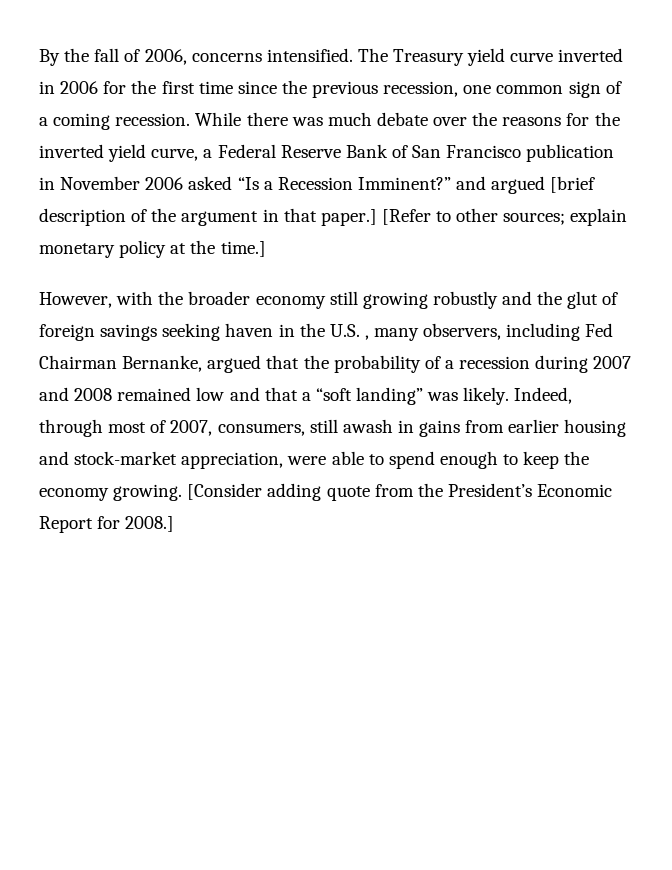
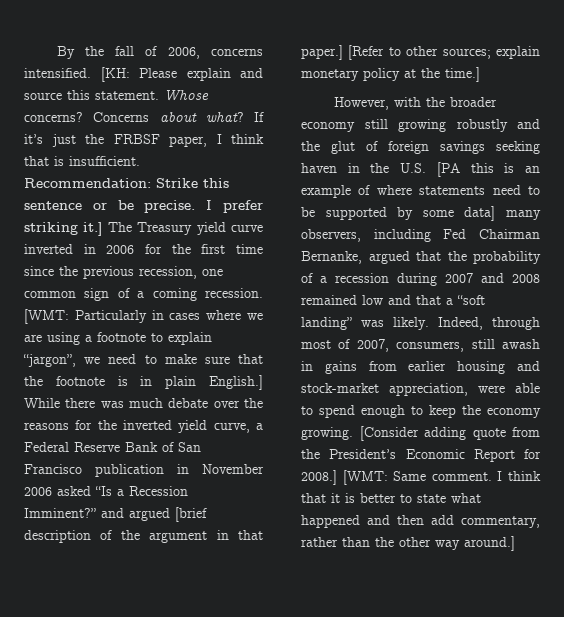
(353, 55) none -> [100,67,263,82] [24,89,209,101] [24,112,264,122] [24,134,264,147] [24,156,140,166] [24,178,229,188] [24,200,263,213] [24,222,103,236] [KH: Please explain and source this statement. Whose concerns? Concerns about what? If it’s just the FRBSF paper, I think that is insufficient. Recommendation: Strike this sentence or be precise. I prefer striking it.]
(191, 119) none -> [24,309,263,324] [24,332,212,345] [23,354,263,367] [24,375,263,390] [WMT: Particularly in cases where we are using a footnote to explain “jargon”, we need to make sure that the footnote is in plain English.]
[364,335,369,340] , -> [436,162,540,177] [301,185,540,198] [301,206,496,221] [PA this is an example of where statements need to be supported by some data]
(175, 524) none -> [342,470,541,485] [301,493,481,503] [301,515,540,528] [301,536,515,551] [WMT: Same comment. I think that it is better to state what happened and then add commentary, rather than the other way around.]

